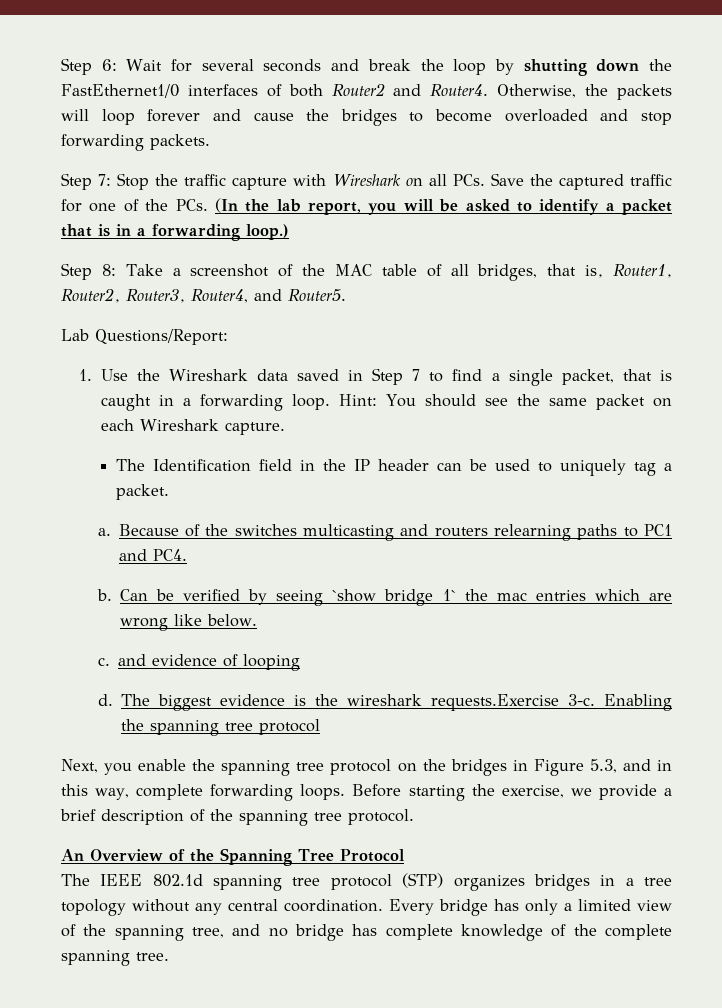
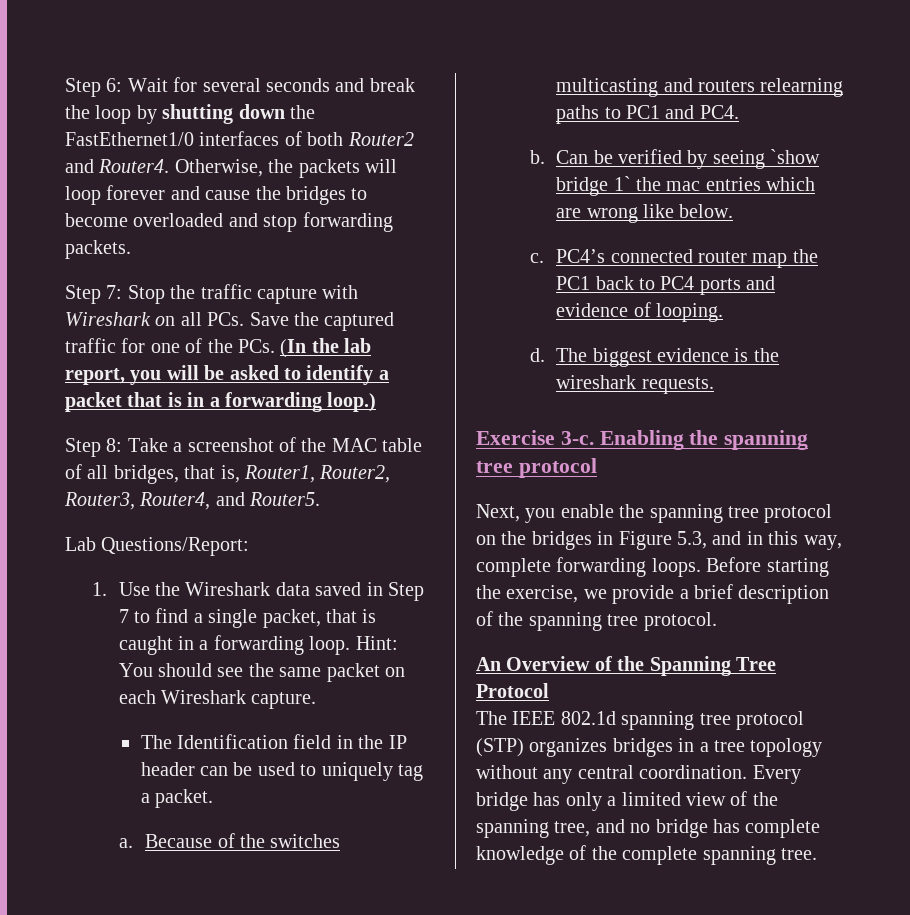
(110, 661) none -> [556,249,818,268] [556,276,741,295] PC4’s connected router map the PC1 back to PC4 ports
[242,654,300,671] looping -> [656,303,724,322] looping.
[430,694,559,711] requests.Exercise -> [641,377,714,394] [476,430,555,445] requests. // Exercise

